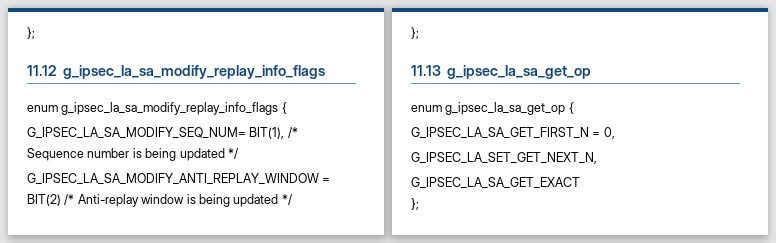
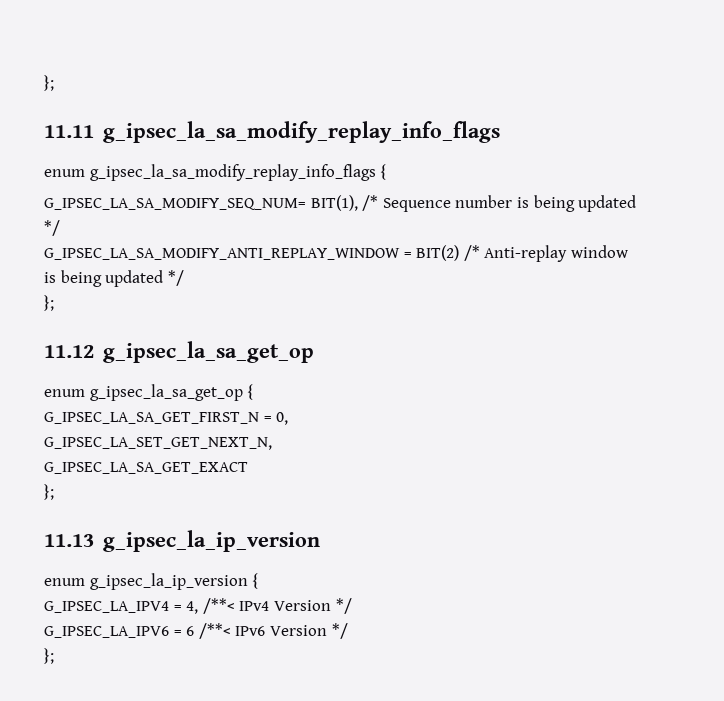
[27,27,35,39] [27,65,57,76] }; // 11.12 -> [44,75,54,91] [44,125,94,138] }; // 11.11
[411,65,441,76] 11.13 -> [44,345,94,358] 11.12
(419, 204) none -> [44,530,320,552] [44,573,259,590] [44,598,352,614] [44,623,348,639] [44,648,54,664] // 11.13 g_ipsec_la_ip_version // enum g_ipsec_la_ip_version { // G_IPSEC_LA_IPV4 = 4, /**< IPv4 Version */ // G_IPSEC_LA_IPV6 = 6 /**< IPv6 Version */ // };

